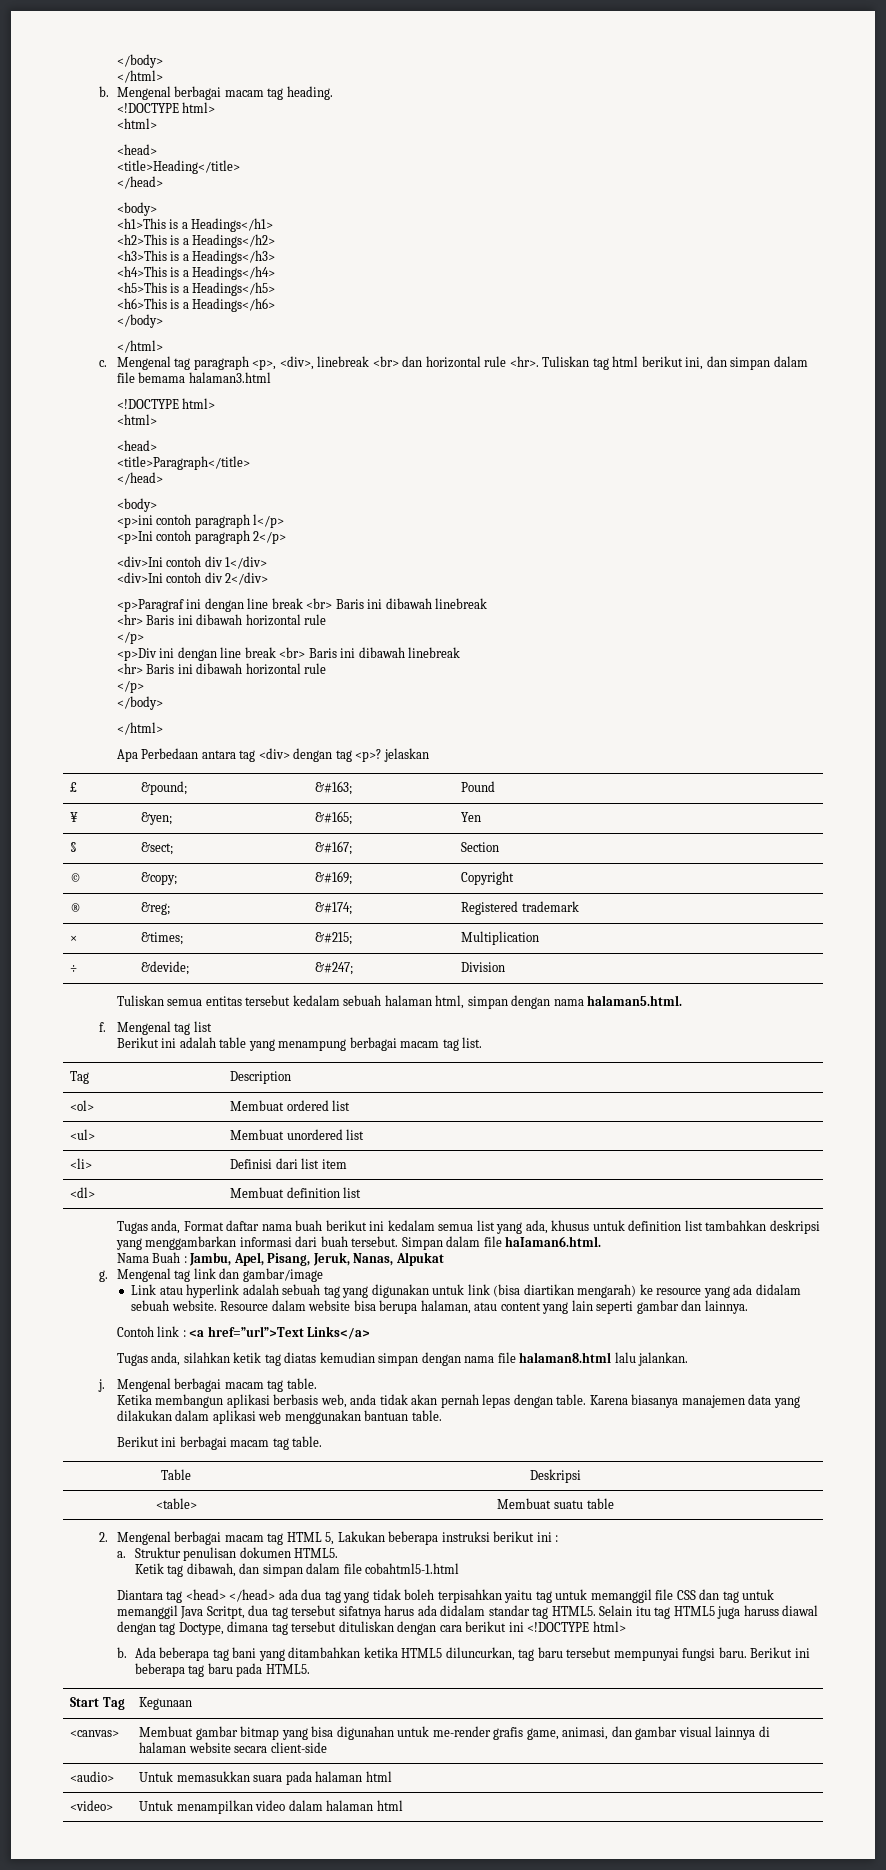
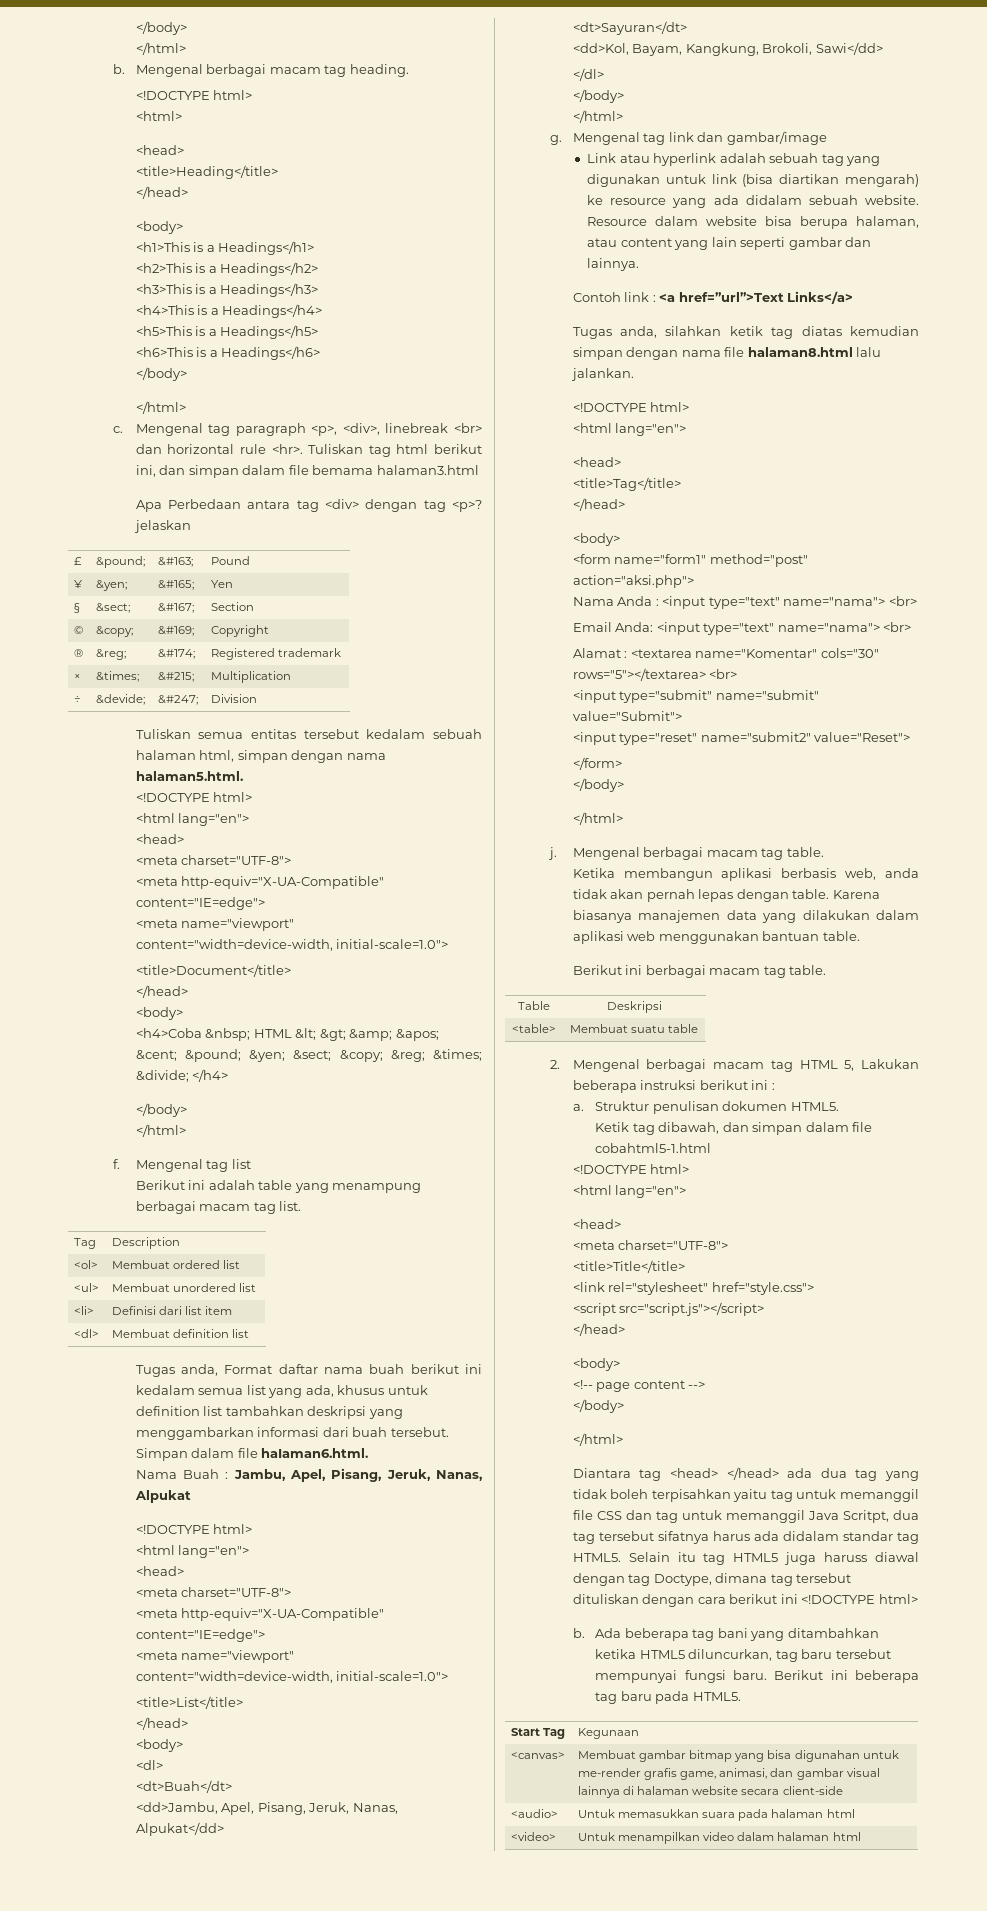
[116,398,216,409] [116,414,157,425] [116,440,157,451] [116,456,250,470] [116,472,163,485] [116,498,157,512] [116,514,285,528] [116,530,287,544] [116,556,268,569] [116,572,269,585] [116,598,488,612] [116,614,327,626] [116,631,144,644] [116,647,461,661] [116,663,327,675] [116,680,144,693] [116,696,163,710] [116,722,163,735] // <!DOCTYPE html> // <html> // <head> // <title>Paragraph</title> // </head> // <body> // <p>ini contoh paragraph l</p> // <p>Ini contoh paragraph 2</p> // <div>Ini contoh div 1</div> // <div>Ini contoh div 2</div> // <p>Paragraf ini dengan line break <br> Baris ini dibawah linebreak // <hr> Baris ini dibawah horizontal rule // </p> // <p>Div ini dengan line break <br> Baris ini dibawah linebreak // <hr> Baris ini dibawah horizontal rule // </p> // </body> // </html> -> (479, 470) none
(683, 1000) none -> [135,792,253,802] [135,813,250,826] [135,834,184,844] [135,855,292,865] [135,876,385,889] [135,897,265,910] [135,918,295,931] [135,939,449,951] [135,964,291,977] [135,985,188,998] [135,1007,183,1020] [135,1028,439,1041] [135,1049,483,1062] [135,1069,229,1082] [135,1103,187,1117] [135,1124,186,1137] // <!DOCTYPE html> // <html lang="en"> // <head> // <meta charset="UTF-8"> // <meta http-equiv="X-UA-Compatible" content="IE=edge"> // <meta name="viewport" content="width=device-width, initial-scale=1.0"> // <title>Document</title> // </head> // <body> // <h4>Coba &nbsp; HTML &lt; &gt; &amp; &apos; &cent; &pound; &yen; &sect; &copy; &reg; &times; &divide; </h4> // </body> // </html>
(444, 1259) none -> [135,1524,253,1534] [135,1545,250,1558] [135,1566,184,1576] [135,1587,292,1597] [135,1608,385,1621] [135,1629,265,1642] [135,1650,295,1663] [135,1671,449,1683] [135,1696,243,1709] [135,1717,188,1730] [135,1739,183,1752] [135,1760,163,1770] [135,1780,232,1793] [135,1802,398,1815] [135,1822,224,1836] [572,21,687,35] [572,42,883,56] [572,68,604,81] [572,89,624,103] [572,110,623,123] // <!DOCTYPE html> // <html lang="en"> // <head> // <meta charset="UTF-8"> // <meta http-equiv="X-UA-Compatible" content="IE=edge"> // <meta name="viewport" content="width=device-width, initial-scale=1.0"> // <title>List</title> // </head> // <body> // <dl> // <dt>Buah</dt> // <dd>Jambu, Apel, Pisang, Jeruk, Nanas, Alpukat</dd> // <dt>Sayuran</dt> // <dd>Kol, Bayam, Kangkung, Brokoli, Sawi</dd> // </dl> // </body> // </html>
(689, 1359) none -> [572,402,690,412] [572,423,687,436] [572,457,621,467] [572,477,681,491] [572,498,625,511] [572,533,620,546] [572,554,808,567] [572,575,694,588] [572,596,917,609] [572,622,912,635] [572,648,879,658] [572,668,738,681] [572,690,819,703] [572,711,682,721] [572,732,911,745] [572,757,622,770] [572,778,624,792] [572,812,623,825] // <!DOCTYPE html> // <html lang="en"> // <head> // <title>Tag</title> // </head> // <body> // <form name="form1" method="post" action="aksi.php"> // Nama Anda : <input type="text" name="nama"> <br> // Email Anda: <input type="text" name="nama"> <br> // Alamat : <textarea name="Komentar" cols="30" rows="5"></textarea> <br> // <input type="submit" name="submit" value="Submit"> // <input type="reset" name="submit2" value="Reset"> // </form> // </body> // </html>
(460, 1568) none -> [572,1164,690,1174] [572,1185,687,1198] [572,1219,621,1229] [572,1240,729,1250] [572,1260,685,1273] [572,1282,814,1295] [572,1302,765,1316] [572,1323,625,1336] [572,1358,620,1371] [572,1380,706,1392] [572,1399,624,1413] [572,1433,623,1446] // <!DOCTYPE html> // <html lang="en"> // <head> // <meta charset="UTF-8"> // <title>Title</title> // <link rel="stylesheet" href="style.css"> // <script src="script.js"></script> // </head> // <body> // <!-- page content --> // </body> // </html>

